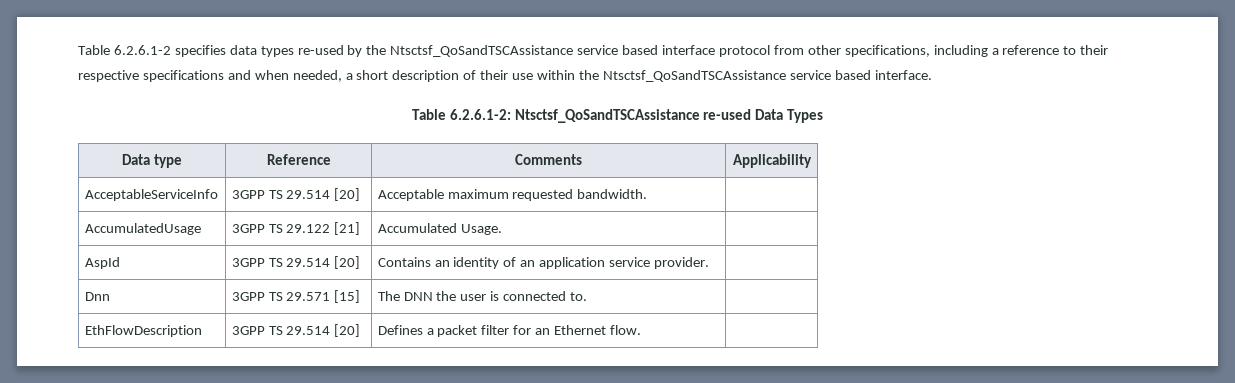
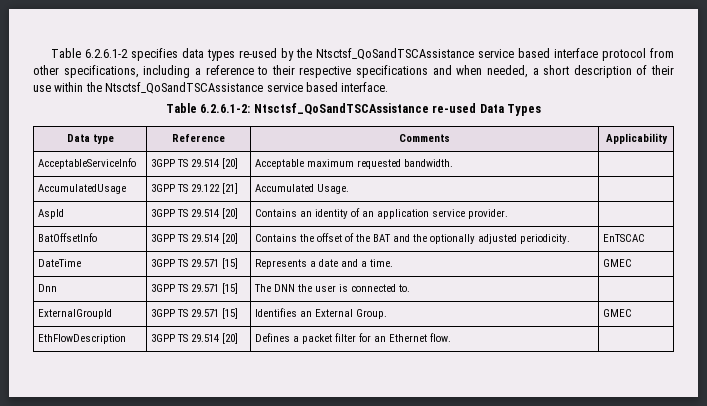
(710, 263) none -> [38,233,98,242] [151,233,239,244] [255,233,571,244] [603,234,646,242] [38,259,82,267] [151,258,239,269] [255,259,394,269] [603,259,633,267] // BatOffsetInfo | 3GPP TS 29.514 [20] | Contains the offset of the BAT and the optionally adjusted periodicity. | EnTSCAC // DateTime | 3GPP TS 29.571 [15] | Represents a date and a time. | GMEC
(588, 296) none -> [38,309,113,319] [151,308,239,319] [255,308,388,319] [603,309,633,317] // ExternalGroupId | 3GPP TS 29.571 [15] | Identifies an External Group. | GMEC

